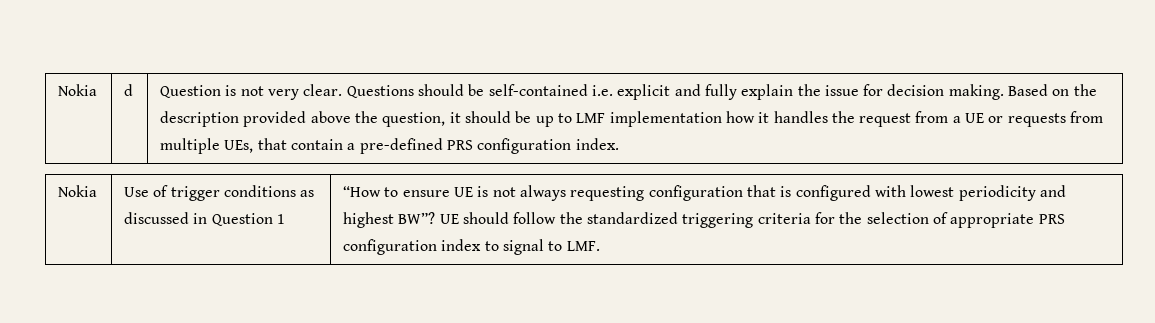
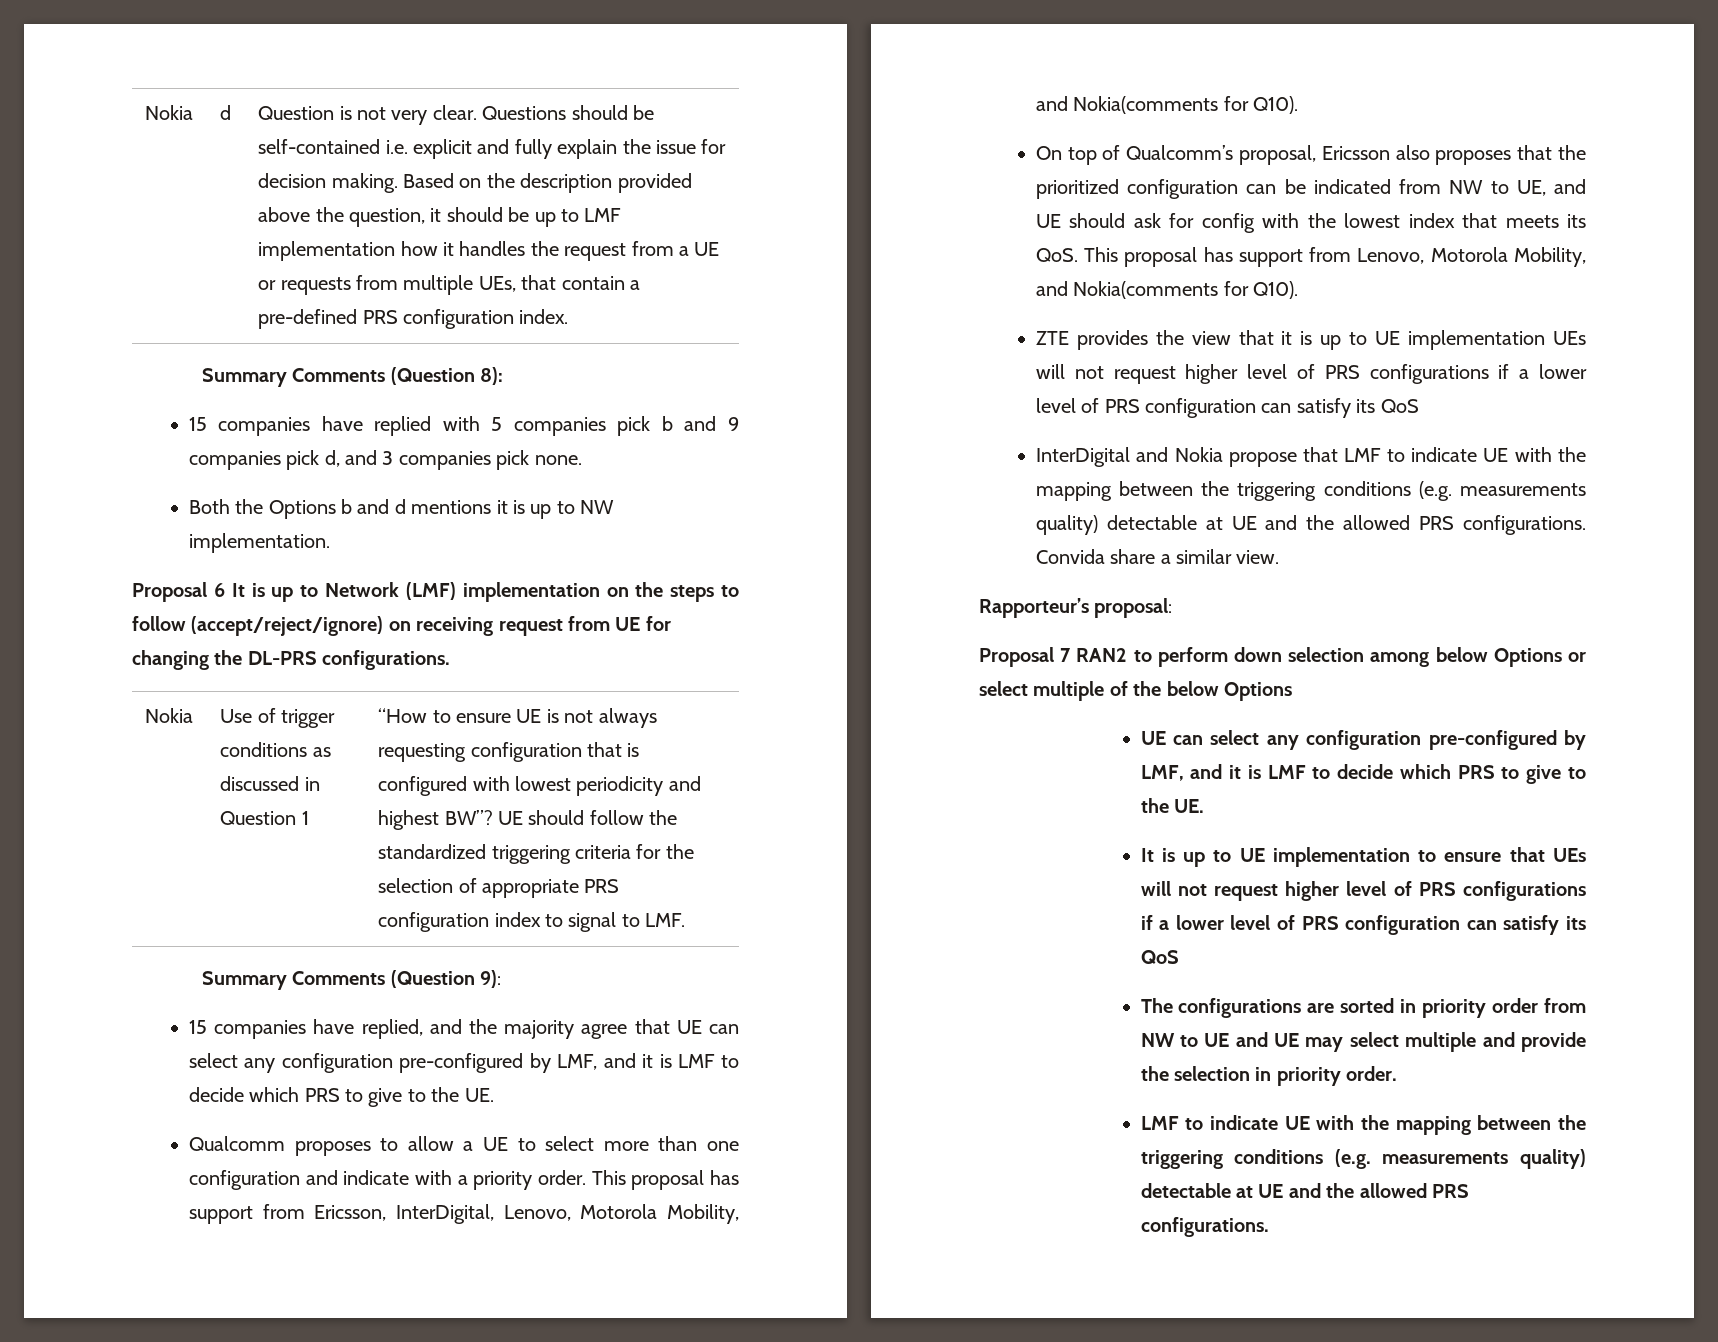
(619, 144) none -> [201,367,503,387] [188,416,739,436] [188,450,582,470] [188,499,615,519] [188,533,330,553] [132,582,739,602] [132,616,671,636] [132,650,451,670] // Summary Comments (Question 8): // 15 companies have replied with 5 companies pick b and 9 companies pick d, and 3 companies pick none. // Both the Options b and d mentions it is up to NW implementation. // Proposal 6 It is up to Network (LMF) implementation on the steps to follow (accept/reject/ignore) on receiving request from UE for changing the DL-PRS configurations.
(600, 246) none -> [201,970,501,990] [188,1019,739,1039] [188,1053,740,1073] [188,1087,494,1107] [188,1136,739,1156] [188,1170,740,1190] [188,1204,739,1224] [1035,96,1299,114] [1035,145,1586,165] [1035,179,1586,199] [1035,213,1586,233] [1035,247,1586,267] [1035,281,1299,299] [1035,330,1586,350] [1035,364,1587,384] [1035,398,1419,418] [1035,447,1586,467] [1035,481,1586,501] [1035,515,1586,535] [1035,549,1280,564] [979,598,1173,618] [979,647,1586,667] [979,681,1292,701] [1140,730,1586,750] [1140,764,1586,784] [1140,798,1204,813] [1140,847,1586,867] [1140,881,1586,901] [1140,915,1586,935] [1140,950,1179,964] [1140,998,1586,1018] [1140,1032,1586,1052] [1140,1066,1398,1086] [1140,1115,1586,1135] [1140,1149,1586,1169] [1140,1183,1469,1198] [1140,1217,1269,1237] // Summary Comments (Question 9): // 15 companies have replied, and the majority agree that UE can select any configuration pre-configured by LMF, and it is LMF to decide which PRS to give to the UE. // Qualcomm proposes to allow a UE to select more than one configuration and indicate with a priority order. This proposal has support from Ericsson, InterDigital, Lenovo, Motorola Mobility, and Nokia(comments for Q10). // On top of Qualcomm’s proposal, Ericsson also proposes that the prioritized configuration can be indicated from NW to UE, and UE should ask for config with the lowest index that meets its QoS. This proposal has support from Lenovo, Motorola Mobility, and Nokia(comments for Q10). // ZTE provides the view that it is up to UE implementation UEs will not request higher level of PRS configurations if a lower level of PRS configuration can satisfy its QoS // InterDigital and Nokia propose that LMF to indicate UE with the mapping between the triggering conditions (e.g. measurements quality) detectable at UE and the allowed PRS configurations. Convida share a similar view. // Rapporteur’s proposal: // Proposal 7 RAN2 to perform down selection among below Options or select multiple of the below Options // UE can select any configuration pre-configured by LMF, and it is LMF to decide which PRS to give to the UE. // It is up to UE implementation to ensure that UEs will not request higher level of PRS configurations if a lower level of PRS configuration can satisfy its QoS // The configurations are sorted in priority order from NW to UE and UE may select multiple and provide the selection in priority order. // LMF to indicate UE with the mapping between the triggering conditions (e.g. measurements quality) detectable at UE and the allowed PRS configurations.

